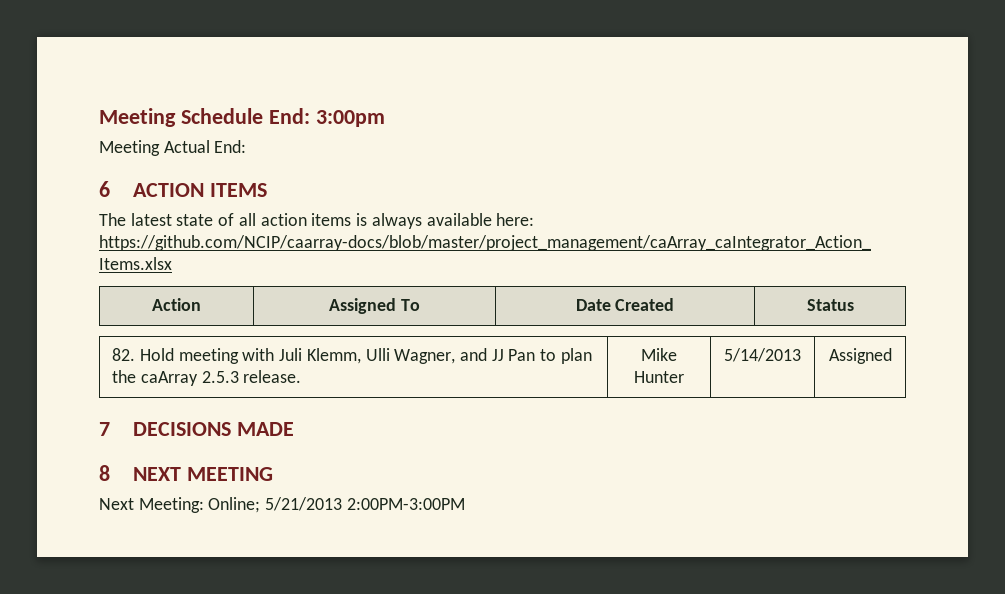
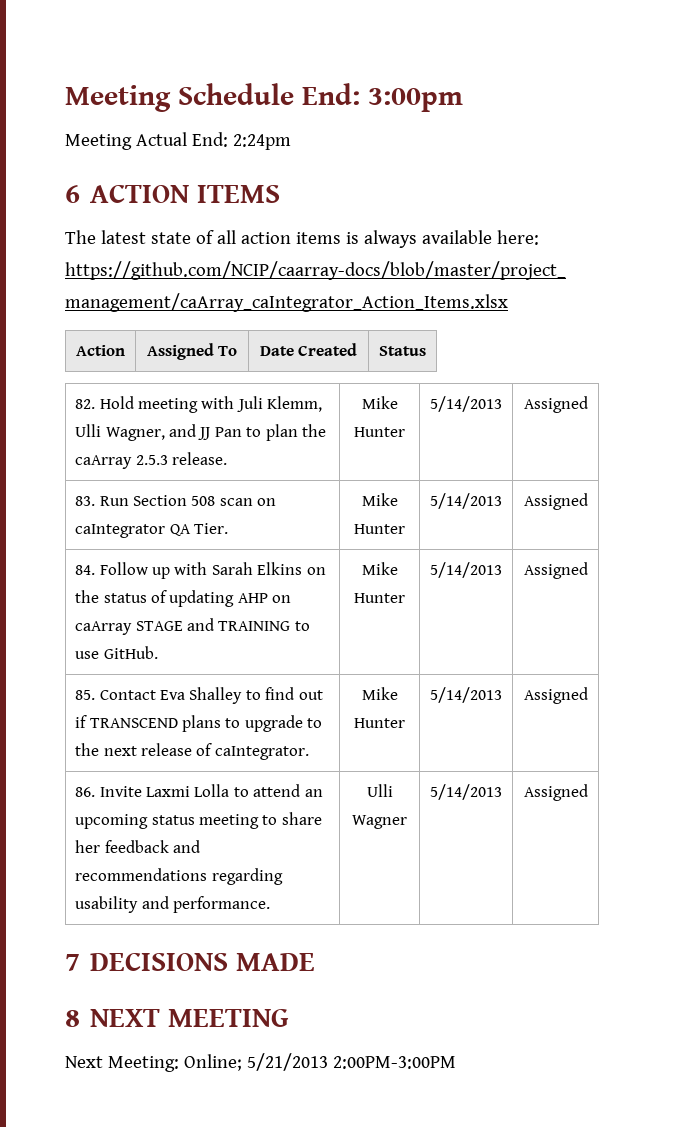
(247, 146) none -> [232,134,291,150] 2:24pm
(892, 356) none -> [75,495,277,506] [75,523,228,538] [361,493,398,506] [354,524,405,534] [430,493,502,509] [523,493,588,510] [75,562,326,579] [75,590,292,607] [75,618,310,635] [75,646,158,659] [361,562,398,575] [354,593,405,603] [430,562,502,578] [523,562,588,579] [75,687,323,704] [75,715,323,732] [75,743,309,760] [361,687,398,700] [354,718,405,728] [430,687,502,703] [523,687,588,704] [75,784,323,797] [75,812,322,829] [75,840,200,853] [75,868,283,885] [75,896,270,913] [366,784,393,797] [352,815,407,829] [430,784,502,800] [523,784,588,801] // 83. Run Section 508 scan on caIntegrator QA Tier. | Mike Hunter | 5/14/2013 | Assigned // 84. Follow up with Sarah Elkins on the status of updating AHP on caArray STAGE and TRAINING to use GitHub. | Mike Hunter | 5/14/2013 | Assigned // 85. Contact Eva Shalley to find out if TRANSCEND plans to upgrade to the next release of caIntegrator. | Mike Hunter | 5/14/2013 | Assigned // 86. Invite Laxmi Lolla to attend an upcoming status meeting to share her feedback and recommendations regarding usability and performance. | Ulli Wagner | 5/14/2013 | Assigned

